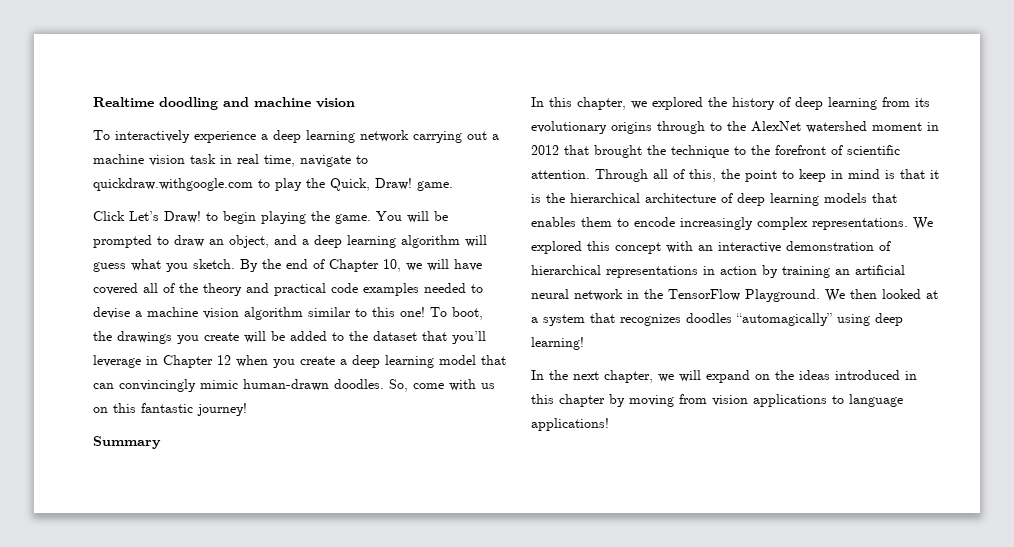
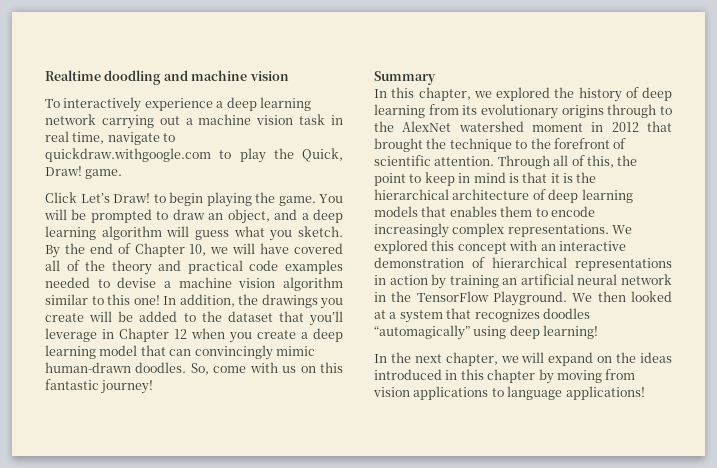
[430,307,483,320] To boot, -> [163,294,235,307] In addition,

